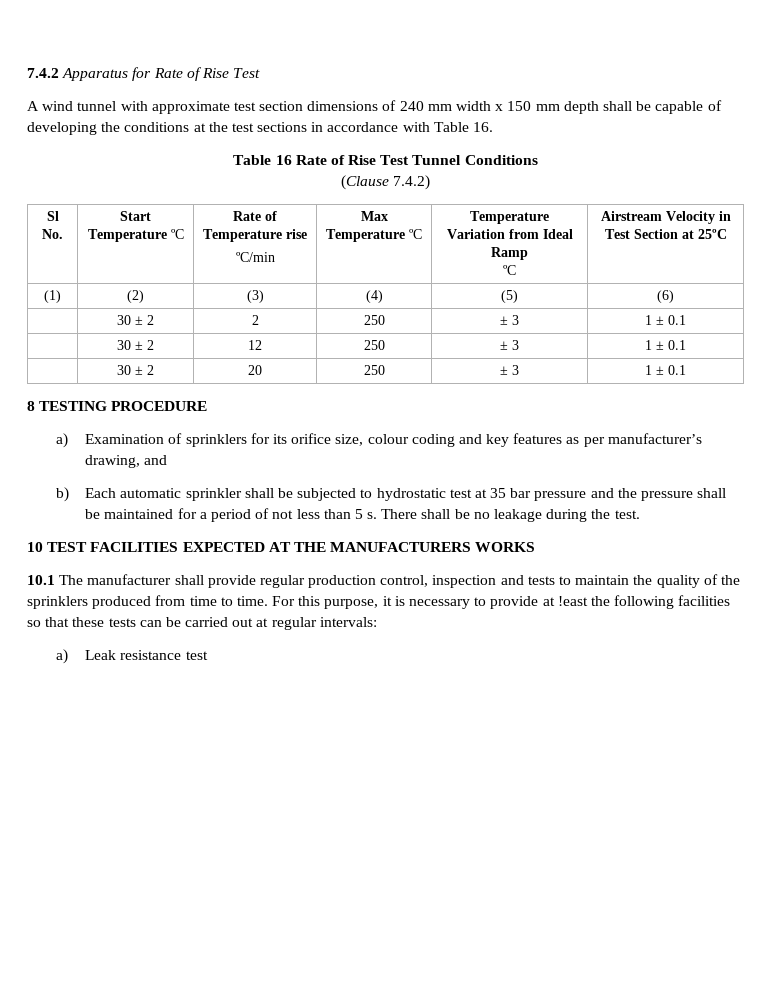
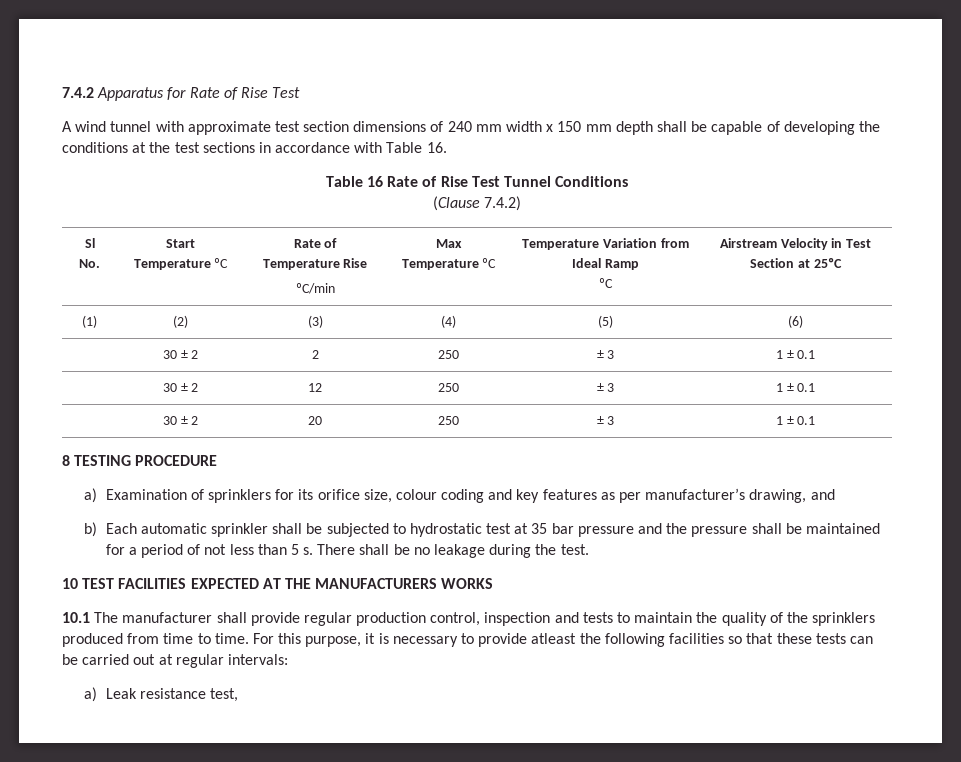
[286,229,307,239] rise -> [343,258,368,268] Rise
[542,596,588,606] at !east -> [531,633,577,644] atleast
[185,651,208,660] test -> [210,688,239,702] test,

